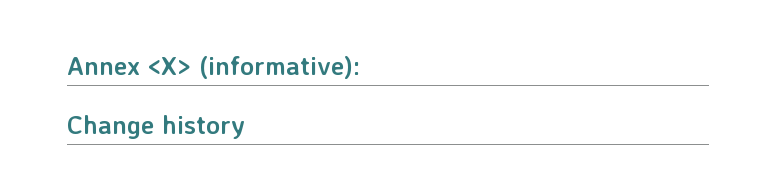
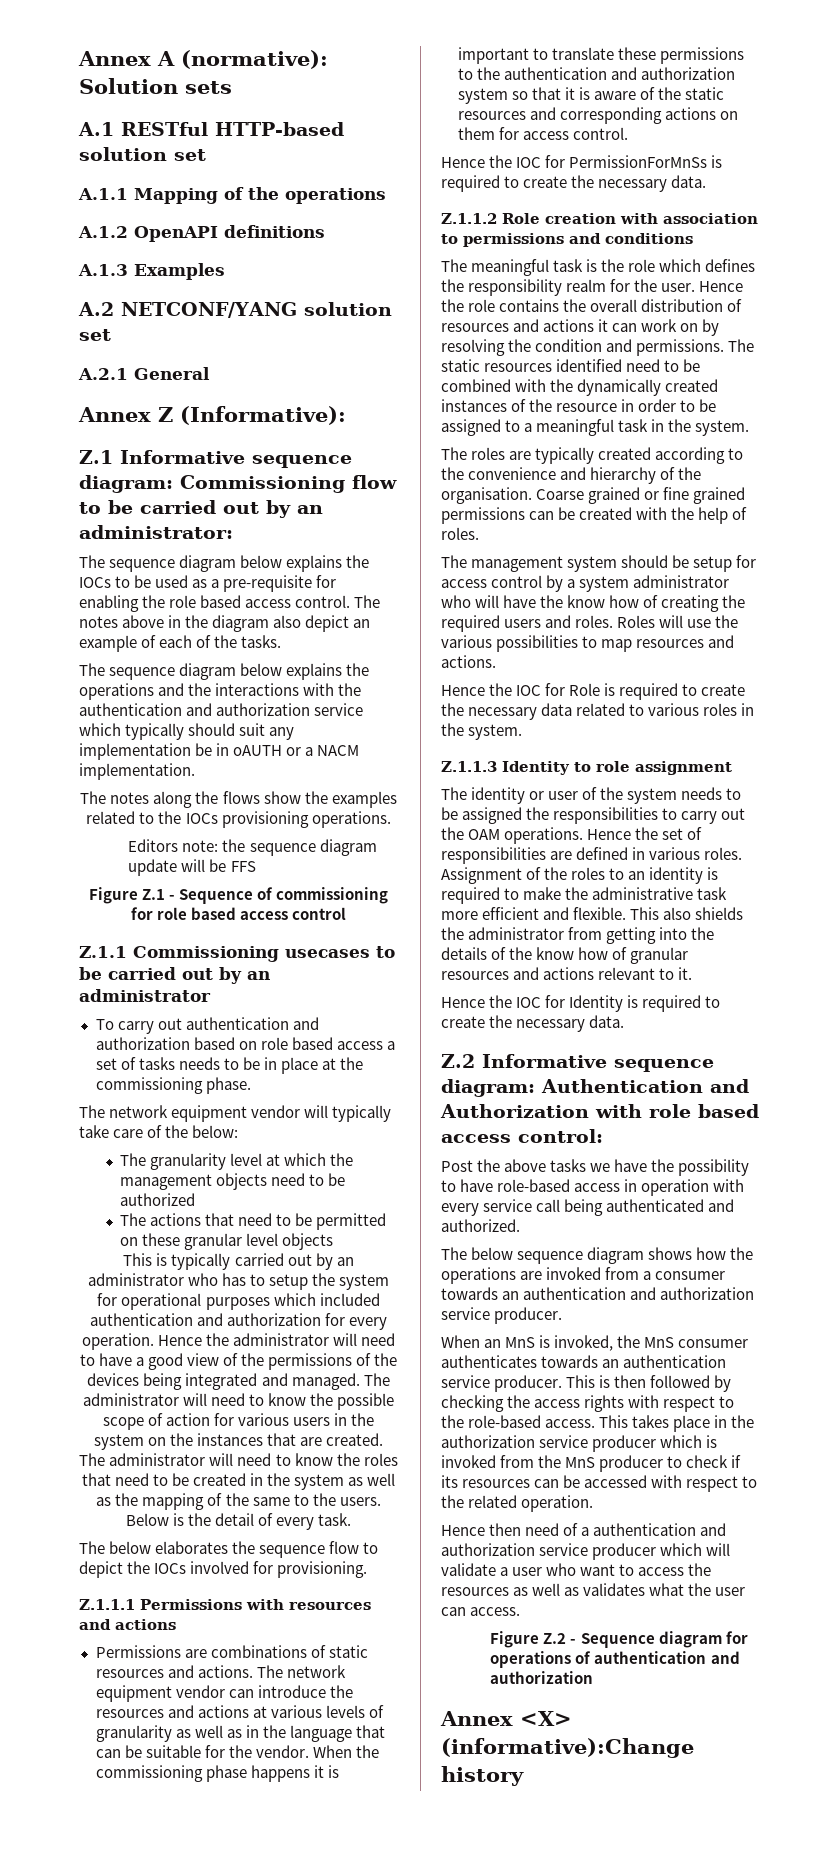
[67,56,360,79] [67,115,154,139] Annex <X> (informative): // Change -> [78,50,328,69] [79,78,232,94] [78,122,344,136] [79,147,206,161] [78,187,386,204] [78,225,325,242] [78,263,225,280] [78,302,392,318] [79,329,111,341] [78,367,210,380] [78,406,346,425] [79,450,352,468] [79,475,397,493] [79,500,323,518] [79,525,233,539] [79,555,370,572] [79,575,337,592] [79,595,381,612] [79,615,371,632] [79,635,282,652] [79,663,370,680] [79,683,362,700] [79,703,364,716] [79,723,295,740] [79,743,360,760] [79,763,195,780] [80,791,397,808] [86,811,391,828] [128,839,377,856] [128,859,256,876] [88,887,389,904] [130,907,347,920] [79,946,395,962] [79,967,270,984] [79,989,211,1002] [95,1017,319,1034] [95,1037,395,1050] [95,1057,363,1074] [95,1077,251,1094] [79,1105,392,1122] [79,1125,239,1138] [120,1153,354,1170] [120,1173,346,1190] [120,1193,196,1206] [120,1213,387,1230] [120,1233,334,1250] [123,1253,354,1270] [87,1273,390,1290] [97,1293,380,1310] [89,1313,388,1330] [81,1333,396,1350] [79,1353,398,1370] [87,1373,390,1390] [82,1393,395,1410] [102,1413,375,1430] [93,1433,384,1450] [79,1453,398,1466] [81,1473,396,1490] [96,1493,381,1510] [125,1513,352,1530] [79,1541,379,1558] [79,1561,368,1578] [79,1599,371,1610] [79,1619,176,1630] [95,1645,368,1658] [95,1665,346,1678] [95,1685,353,1702] [95,1705,384,1718] [95,1725,385,1742] [95,1745,379,1758] [95,1765,339,1782] [457,47,744,64] [457,67,735,80] [457,87,724,104] [457,107,738,124] [457,127,628,140] [441,155,723,168] [441,175,707,192] [441,213,758,224] [441,233,693,247] [441,259,756,276] [441,279,744,296] [441,299,743,312] [441,319,720,336] [441,339,755,356] [441,359,701,372] [441,379,719,396] [441,399,717,412] [441,419,750,436] [441,447,744,464] [441,467,702,484] [441,487,746,504] [441,507,748,524] [441,527,479,540] [441,555,757,572] [441,575,730,592] [441,595,746,612] [441,615,739,632] [441,635,735,652] [441,655,496,668] [441,683,746,700] [441,703,755,720] [441,723,523,740] [441,761,732,775] [441,787,742,804] [441,807,746,824] [441,827,703,844] [441,847,743,864] [441,867,719,884] [441,887,728,904] [441,907,744,920] [441,927,715,944] [441,947,689,964] [441,967,693,980] [441,995,721,1012] [441,1015,625,1032] [441,1054,714,1072] [441,1079,749,1097] [440,1104,759,1118] [441,1129,603,1143] [441,1159,750,1176] [441,1179,745,1196] [441,1199,735,1216] [441,1219,520,1232] [441,1247,754,1264] [441,1267,726,1284] [441,1287,755,1300] [441,1307,563,1324] [441,1335,749,1351] [441,1355,727,1368] [441,1375,732,1392] [441,1395,735,1412] [441,1415,755,1432] [441,1435,718,1452] [441,1455,742,1472] [441,1475,758,1492] [441,1495,594,1512] [441,1523,727,1536] [441,1543,731,1560] [441,1563,712,1576] [441,1583,746,1596] [441,1607,521,1616] [490,1631,748,1648] [490,1651,740,1668] [490,1671,594,1684] [440,1711,572,1726] [441,1738,694,1758] Annex A (normative): Solution sets // A.1 RESTful HTTP-based solution set // A.1.1 Mapping of the operations // A.1.2 OpenAPI definitions // A.1.3 Examples // A.2 NETCONF/YANG solution set // A.2.1 General // Annex Z (Informative): // Z.1 Informative sequence diagram: Commissioning flow to be carried out by an administrator: // The sequence diagram below explains the IOCs to be used as a pre-requisite for enabling the role based access control. The notes above in the diagram also depict an example of each of the tasks. // The sequence diagram below explains the operations and the interactions with the authentication and authorization service which typically should suit any implementation be in oAUTH or a NACM implementation. // The notes along the flows show the examples related to the IOCs provisioning operations. // Editors note: the sequence diagram update will be FFS // Figure Z.1 - Sequence of commissioning for role based access control // Z.1.1 Commissioning usecases to be carried out by an administrator // To carry out authentication and authorization based on role based access a set of tasks needs to be in place at the commissioning phase. // The network equipment vendor will typically take care of the below: // The granularity level at which the management objects need to be authorized // The actions that need to be permitted on these granular level objects // This is typically carried out by an administrator who has to setup the system for operational purposes which included authentication and authorization for every operation. Hence the administrator will need to have a good view of the permissions of the devices being integrated and managed. The administrator will need to know the possible scope of action for various users in the system on the instances that are created. The administrator will need to know the roles that need to be created in the system as well as the mapping of the same to the users. Below is the detail of every task. // The below elaborates the sequence flow to depict the IOCs involved for provisioning. // Z.1.1.1 Permissions with resources and actions // Permissions are combinations of static resources and actions. The network equipment vendor can introduce the resources and actions at various levels of granularity as well as in the language that can be suitable for the vendor. When the commissioning phase happens it is important to translate these permissions to the authentication and authorization system so that it is aware of the static resources and corresponding actions on them for access control. // Hence the IOC for PermissionForMnSs is required to create the necessary data. // Z.1.1.2 Role creation with association to permissions and conditions // The meaningful task is the role which defines the responsibility realm for the user. Hence the role contains the overall distribution of resources and actions it can work on by resolving the condition and permissions. The static resources identified need to be combined with the dynamically created instances of the resource in order to be assigned to a meaningful task in the system. // The roles are typically created according to the convenience and hierarchy of the organisation. Coarse grained or fine grained permissions can be created with the help of roles. // The management system should be setup for access control by a system administrator who will have the know how of creating the required users and roles. Roles will use the various possibilities to map resources and actions. // Hence the IOC for Role is required to create the necessary data related to various roles in the system. // Z.1.1.3 Identity to role assignment // The identity or user of the system needs to be assigned the responsibilities to carry out the OAM operations. Hence the set of responsibilities are defined in various roles. Assignment of the roles to an identity is required to make the administrative task more efficient and flexible. This also shields the administrator from getting into the details of the know how of granular resources and actions relevant to it. // Hence the IOC for Identity is required to create the necessary data. // Z.2 Informative sequence diagram: Authentication and Authorization with role based access control: // Post the above tasks we have the possibility to have role-based access in operation with every service call being authenticated and authorized. // The below sequence diagram shows how the operations are invoked from a consumer towards an authentication and authorization service producer. // When an MnS is invoked, the MnS consumer authenticates towards an authentication service producer. This is then followed by checking the access rights with respect to the role-based access. This takes place in the authorization service producer which is invoked from the MnS producer to check if its resources can be accessed with respect to the related operation. // Hence then need of a authentication and authorization service producer which will validate a user who want to access the resources as well as validates what the user can access. // Figure Z.2 - Sequence diagram for operations of authentication and authorization // Annex <X> (informative):Change

